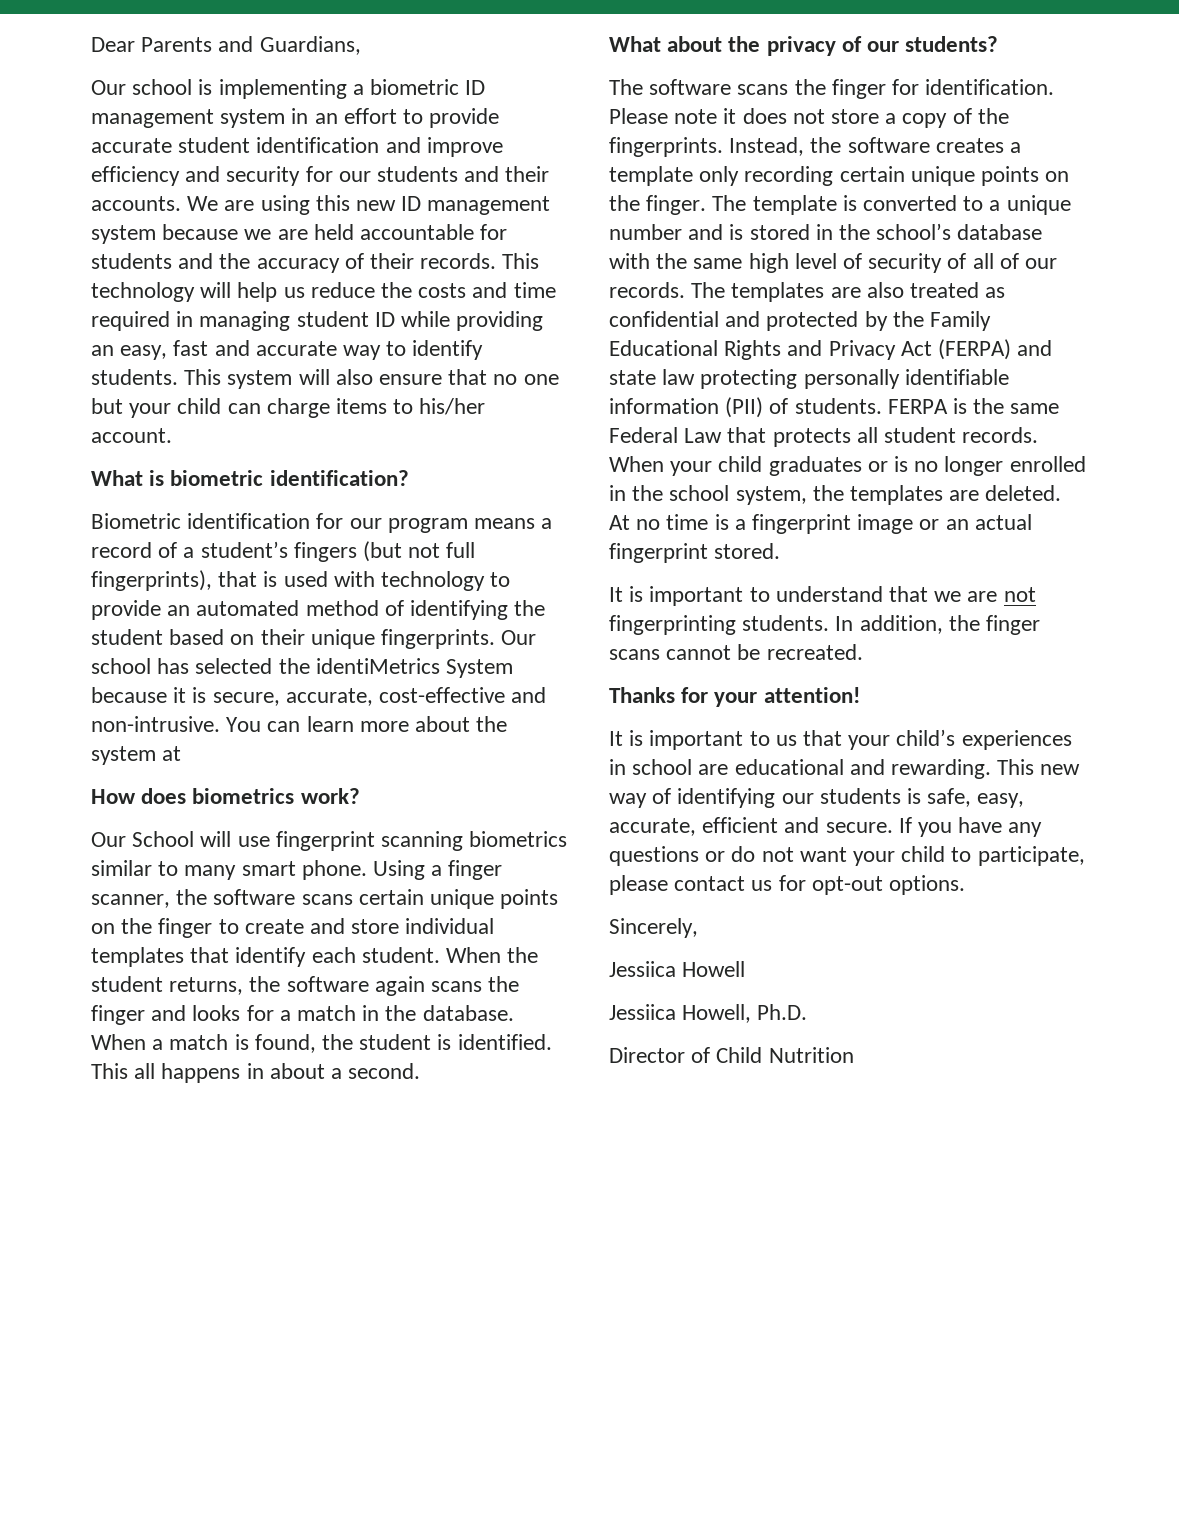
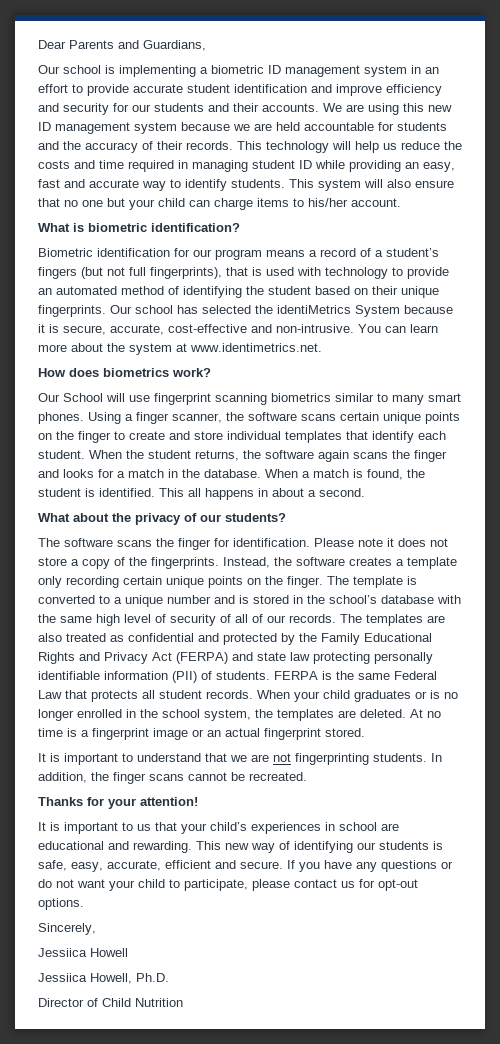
(182, 753) none -> [190,343,322,352] www.identimetrics.net.
[301,860,367,880] phone. -> [38,412,84,424] phones.

